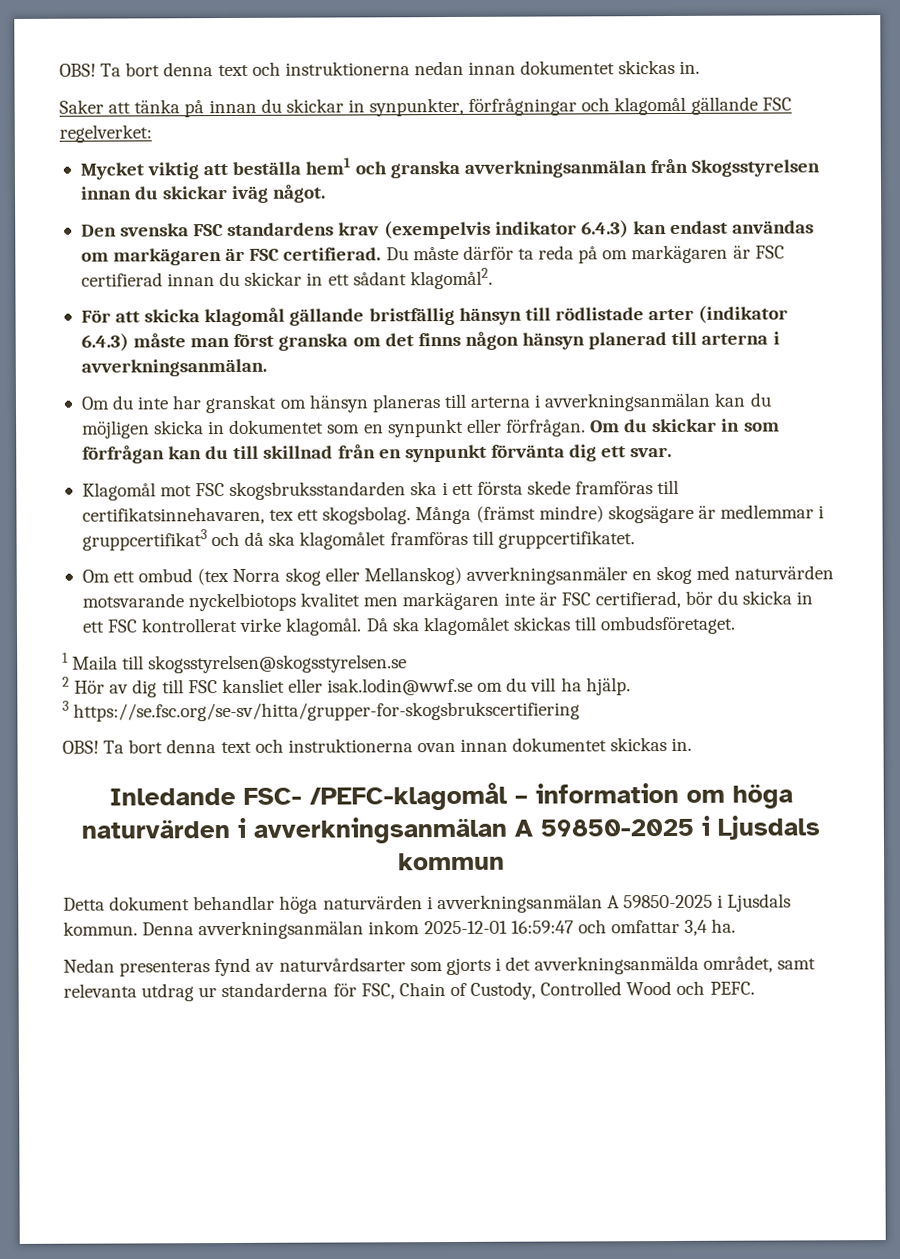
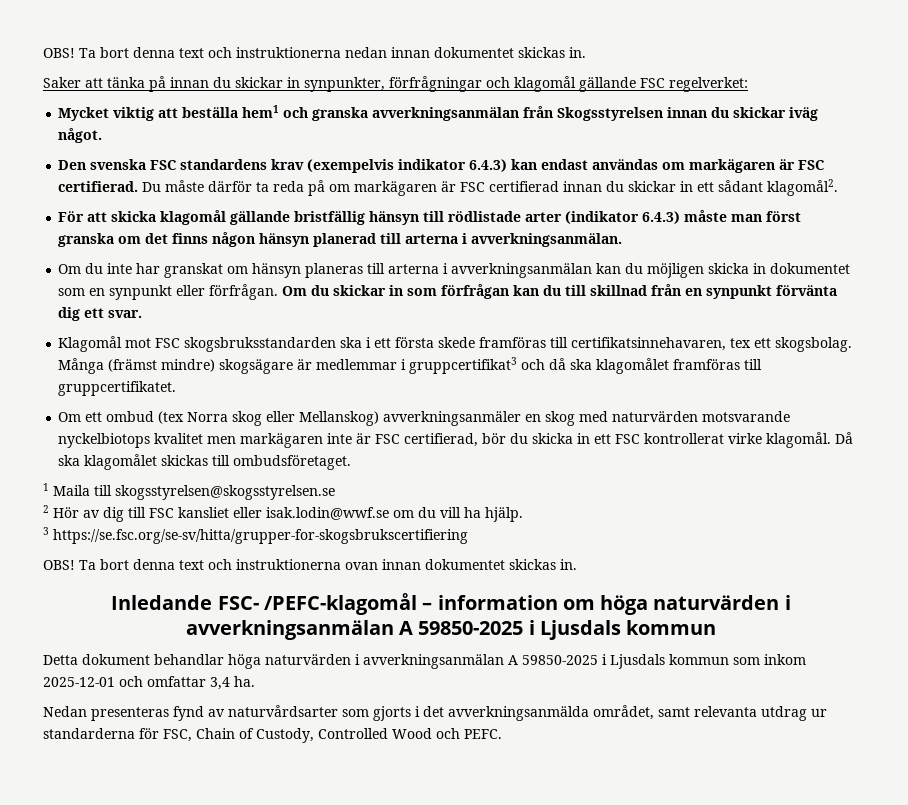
[63,920,365,940] kommun. Denna avverkningsanmälan -> [669,654,760,665] kommun som
[510,920,574,934] 16:59:47 -> (115, 682) none

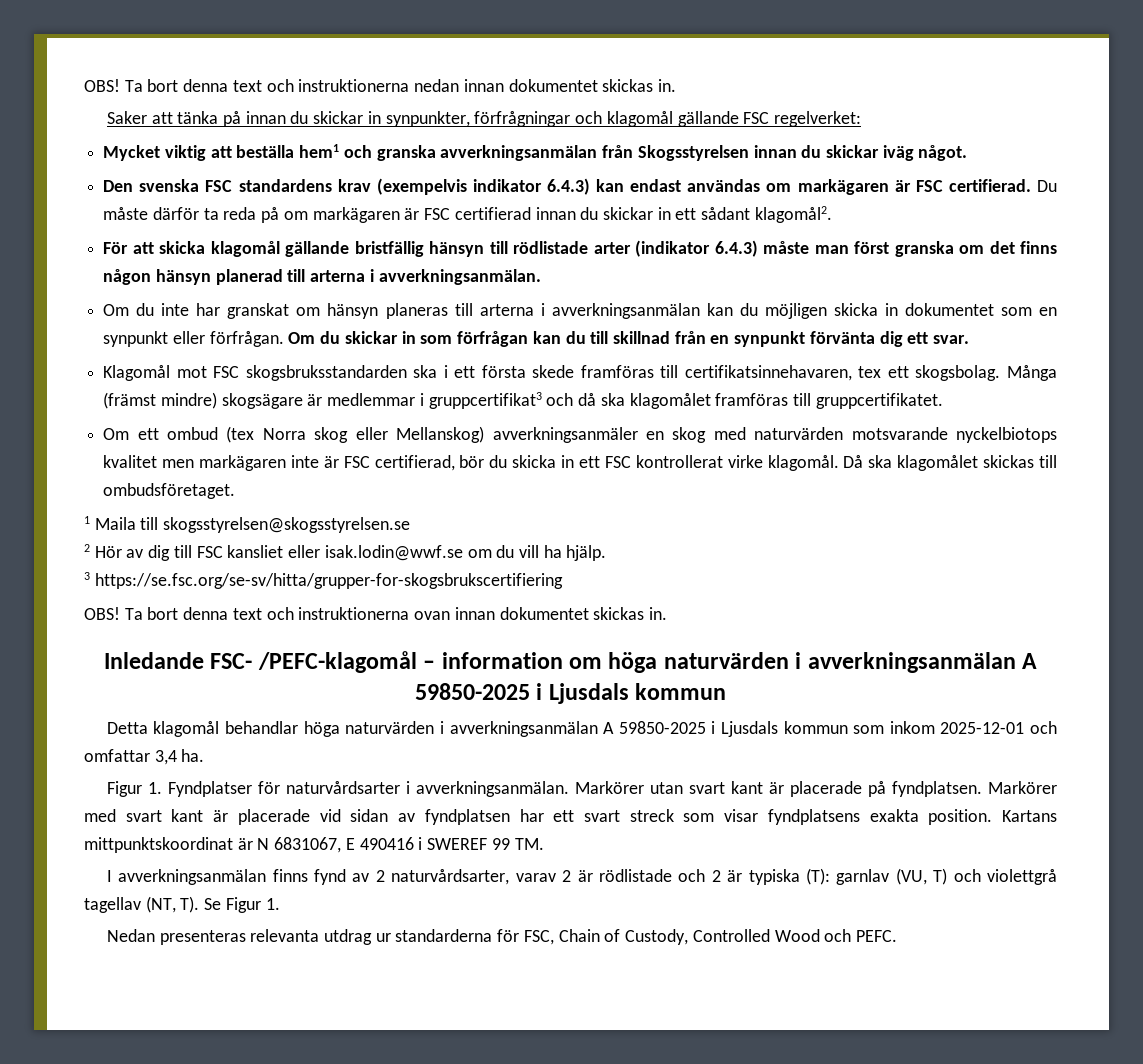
[82,654,150,665] dokument -> [153,721,220,737] klagomål
[43,705,690,721] Nedan presenteras fynd av naturvårdsarter som gjorts i det avverkningsanmälda området, samt -> [106,781,1057,797] [84,809,1057,825] [84,837,544,853] [106,868,1057,885] [84,896,280,913] [106,929,246,945] Figur 1. Fyndplatser för naturvårdsarter i avverkningsanmälan. Markörer utan svart kant är placerade på fyndplatsen. Markörer med svart kant är placerade vid sidan av fyndplatsen har ett svart streck som visar fyndplatsens exakta position. Kartans mittpunktskoordinat är N 6831067, E 490416 i SWEREF 99 TM. // I avverkningsanmälan finns fynd av 2 naturvårdsarter, varav 2 är rödlistade och 2 är typiska (T): garnlav (VU, T) och violettgrå tagellav (NT, T). Se Figur 1. // Nedan presenteras

